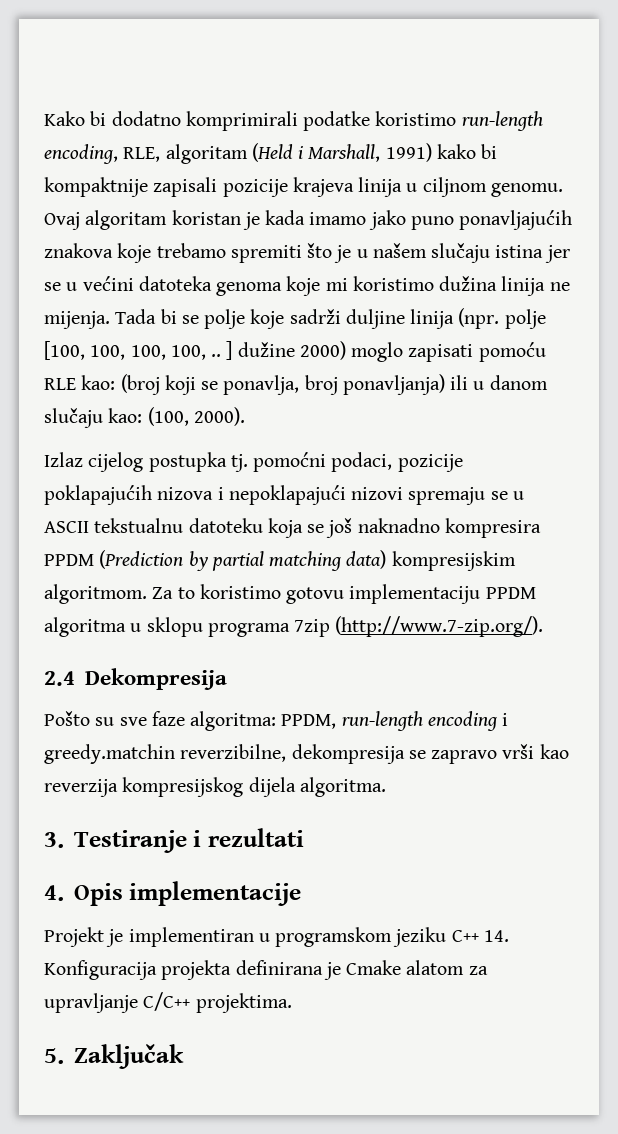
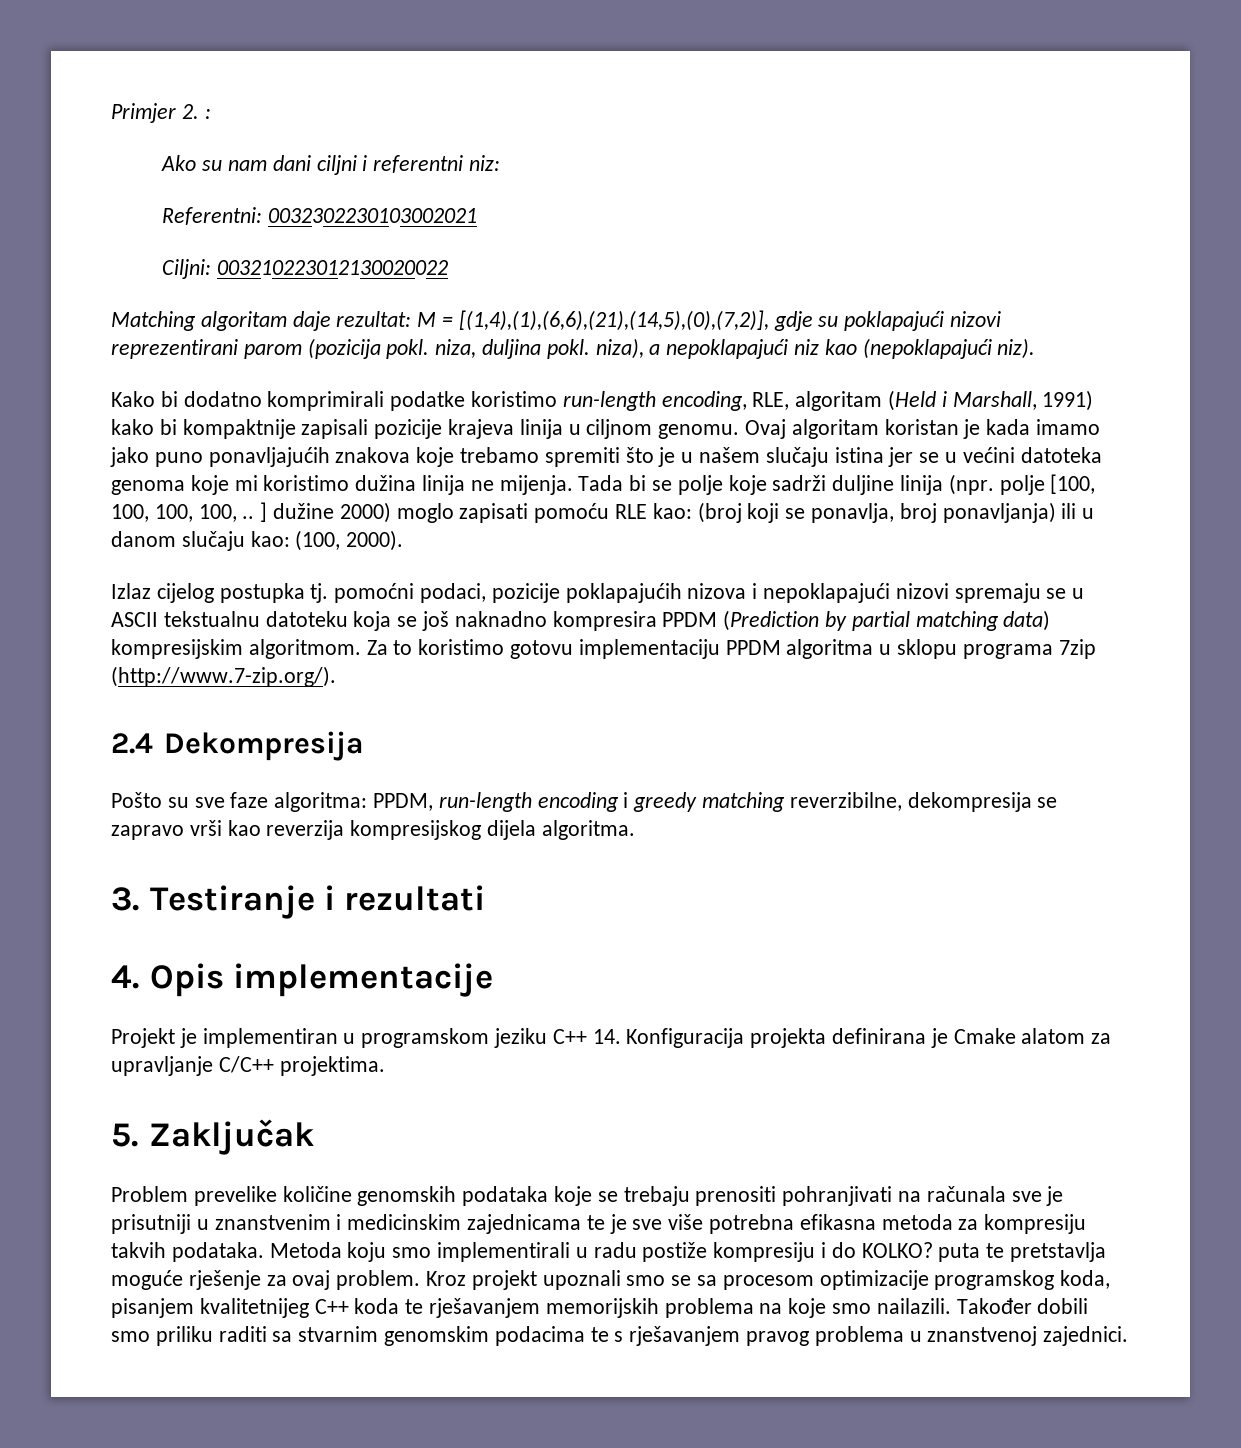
(44, 118) none -> [111,103,211,123] [161,155,501,175] [162,207,478,225] [162,259,449,279] [111,310,1002,331] [111,338,1036,359] Primjer 2. : // Ako su nam dani ciljni i referentni niz: // Referentni: 0032302230103002021 // Ciljni: 003210223012130020022 // Matching algoritam daje rezultat: M = [(1,4),(1),(6,6),(21),(14,5),(0),(7,2)], gdje su poklapajući nizovi reprezentirani parom (pozicija pokl. niza, duljina pokl. niza), a nepoklapajući niz kao (nepoklapajući niz). //
[44,744,175,764] greedy.matchin -> [633,792,786,812] greedy matching
(184, 1056) none -> [111,1186,1064,1206] [111,1214,1087,1234] [111,1242,1107,1262] [111,1270,1111,1290] [111,1298,1089,1318] [111,1326,1129,1346] // Problem prevelike količine genomskih podataka koje se trebaju prenositi pohranjivati na računala sve je prisutniji u znanstvenim i medicinskim zajednicama te je sve više potrebna efikasna metoda za kompresiju takvih podataka. Metoda koju smo implementirali u radu postiže kompresiju i do KOLKO? puta te pretstavlja moguće rješenje za ovaj problem. Kroz projekt upoznali smo se sa procesom optimizacije programskog koda, pisanjem kvalitetnijeg C++ koda te rješavanjem memorijskih problema na koje smo nailazili. Također dobili smo priliku raditi sa stvarnim genomskim podacima te s rješavanjem pravog problema u znanstvenoj zajednici.

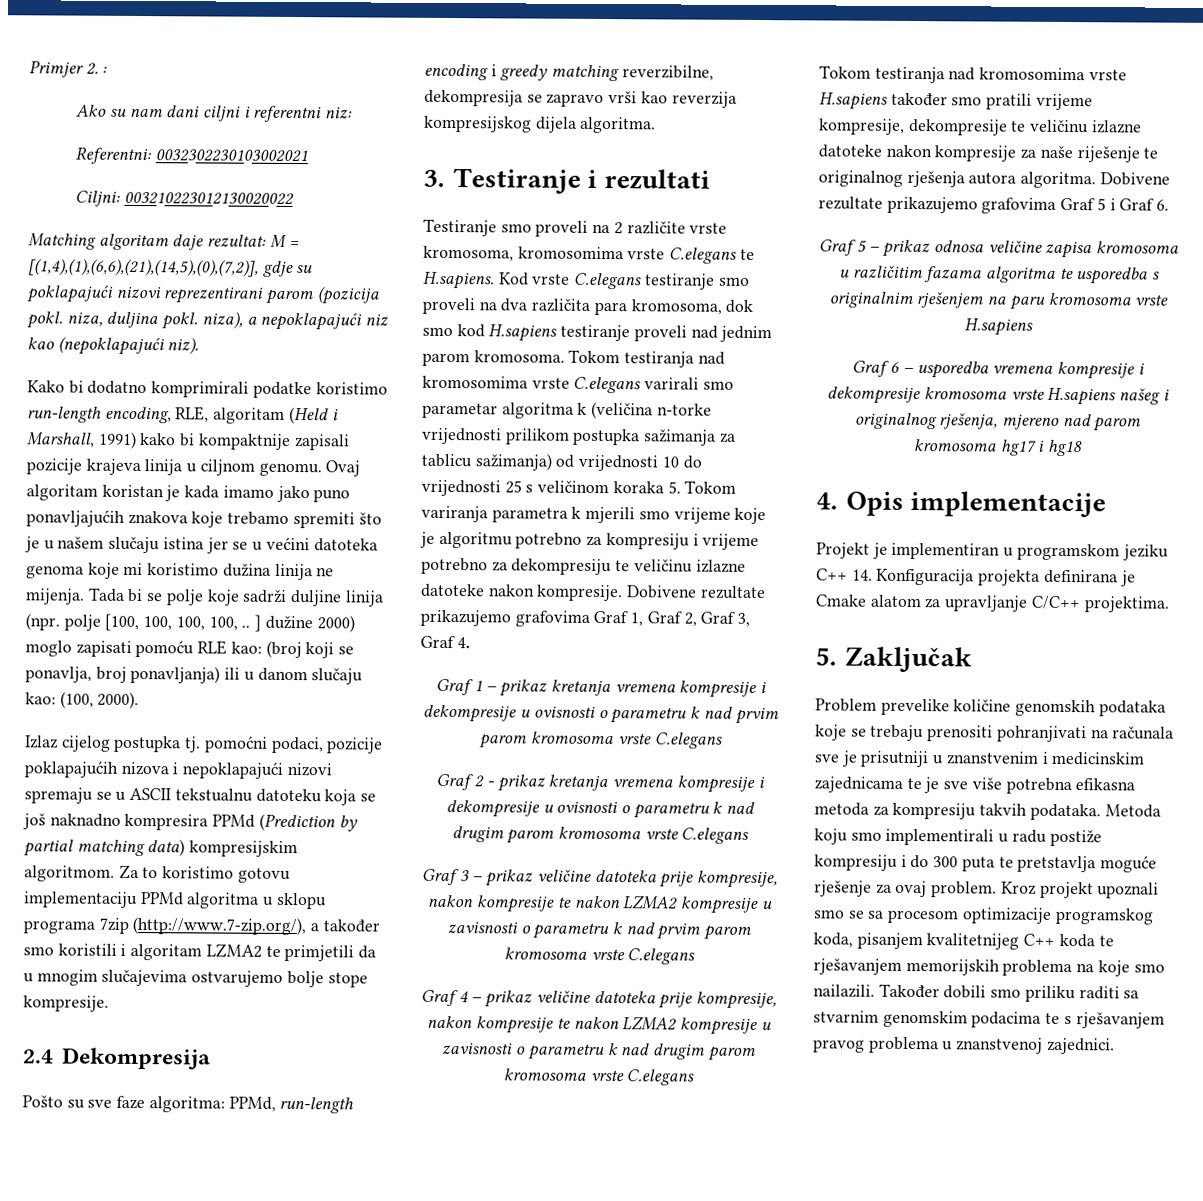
[662,612,718,627] PPDM -> [212,814,256,828] PPMd
[725,640,781,655] PPDM -> [140,892,184,906] PPMd
[111,666,336,687] (http://www.7-zip.org/). -> [132,916,380,936] [23,943,377,962] [23,969,368,988] [23,995,109,1012] (http://www.7-zip.org/), a također smo koristili i algoritam LZMA2 te primjetili da u mnogim slučajevima ostvarujemo bolje stope kompresije.
[373,793,434,811] PPDM, -> [228,1096,276,1112] PPMd,
(486, 898) none -> [423,218,728,237] [423,245,755,264] [423,271,750,290] [422,297,754,316] [422,324,773,343] [422,349,725,368] [422,375,734,394] [422,401,712,420] [422,427,736,446] [421,453,702,472] [421,479,737,497] [421,505,767,525] [420,531,760,551] [421,557,746,576] [421,583,766,602] [420,609,751,627] [420,635,470,649] [435,678,768,699] [423,704,779,725] [479,731,723,749] [436,773,765,793] [445,799,756,819] [451,826,750,844] [421,868,779,889] [428,894,773,915] [446,922,752,940] [503,947,696,965] [420,989,778,1010] [427,1015,772,1036] [442,1042,756,1062] [502,1068,695,1086] [819,65,1127,84] [819,92,1093,111] [819,118,1142,136] [818,144,1159,163] [818,170,1170,189] [818,196,1170,214] [818,239,1180,259] [838,265,1161,285] [828,291,1169,310] [964,318,1033,336] [852,360,1145,380] [827,386,1170,406] [854,412,1142,432] [912,439,1084,457] // Testiranje smo proveli na 2 različite vrste kromosoma, kromosomima vrste C.elegans te H.sapiens. Kod vrste C.elegans testiranje smo proveli na dva različita para kromosoma, dok smo kod H.sapiens testiranje proveli nad jednim parom kromosoma. Tokom testiranja nad kromosomima vrste C.elegans varirali smo parametar algoritma k (veličina n-torke vrijednosti prilikom postupka sažimanja za tablicu sažimanja) od vrijednosti 10 do vrijednosti 25 s veličinom koraka 5. Tokom variranja parametra k mjerili smo vrijeme koje je algoritmu potrebno za kompresiju i vrijeme potrebno za dekompresiju te veličinu izlazne datoteke nakon kompresije. Dobivene rezultate prikazujemo grafovima Graf 1, Graf 2, Graf 3, Graf 4. // Graf 1 – prikaz kretanja vremena kompresije i dekompresije u ovisnosti o parametru k nad prvim parom kromosoma vrste C.elegans // Graf 2 - prikaz kretanja vremena kompresije i dekompresije u ovisnosti o parametru k nad drugim parom kromosoma vrste C.elegans // Graf 3 – prikaz veličine datoteka prije kompresije, nakon kompresije te nakon LZMA2 kompresije u zavisnosti o parametru k nad prvim parom kromosoma vrste C.elegans // Graf 4 – prikaz veličine datoteka prije kompresije, nakon kompresije te nakon LZMA2 kompresije u zavisnosti o parametru k nad drugim parom kromosoma vrste C.elegans // Tokom testiranja nad kromosomima vrste H.sapiens također smo pratili vrijeme kompresije, dekompresije te veličinu izlazne datoteke nakon kompresije za naše riješenje te originalnog rješenja autora algoritma. Dobivene rezultate prikazujemo grafovima Graf 5 i Graf 6. // Graf 5 – prikaz odnosa veličine zapisa kromosoma u različitim fazama algoritma te usporedba s originalnim rješenjem na paru kromosoma vrste H.sapiens // Graf 6 – usporedba vremena kompresije i dekompresije kromosoma vrste H.sapiens našeg i originalnog rješenja, mjereno nad parom kromosoma hg17 i hg18
[861,1242,933,1258] KOLKO? -> [933,856,959,868] 300

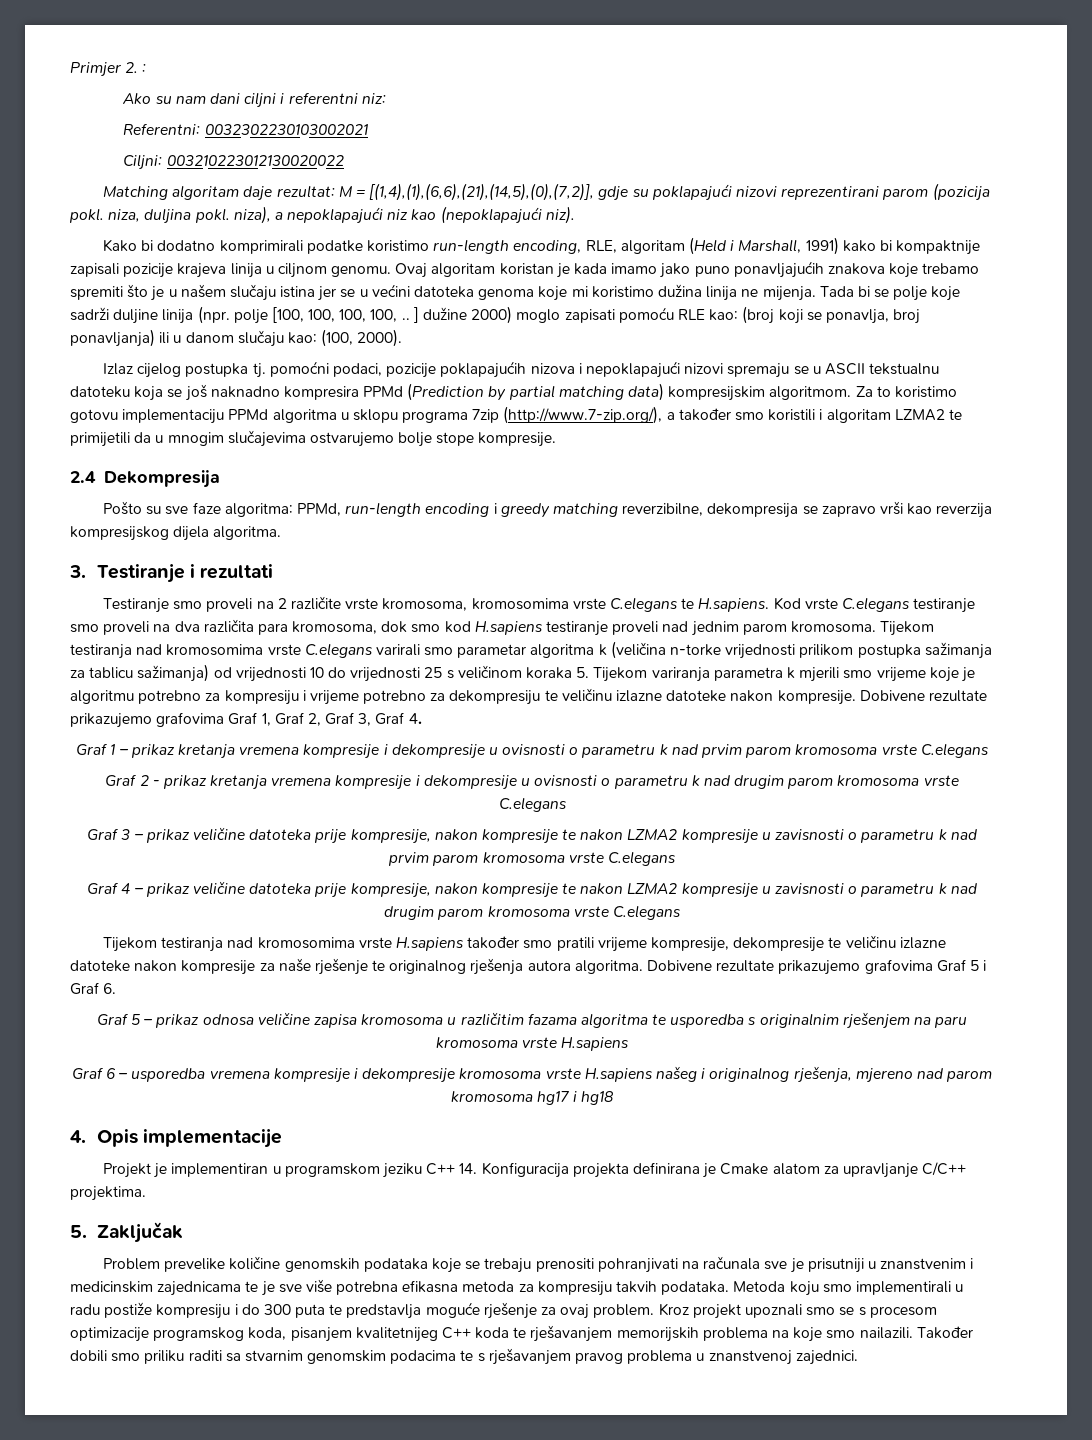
[284,944,355,962] primjetili -> [70,432,130,447] primijetili
[568,349,621,364] Tokom -> [880,621,935,636] Tijekom
[684,480,737,494] Tokom -> [593,667,648,682] Tijekom
[819,65,871,79] Tokom -> [103,937,158,952] Tijekom
[1076,146,1140,163] riješenje -> [314,958,368,975] rješenje
[1017,855,1097,873] pretstavlja -> [346,1304,422,1319] predstavlja
[867,910,885,919] sa -> [858,1307,866,1316] s

